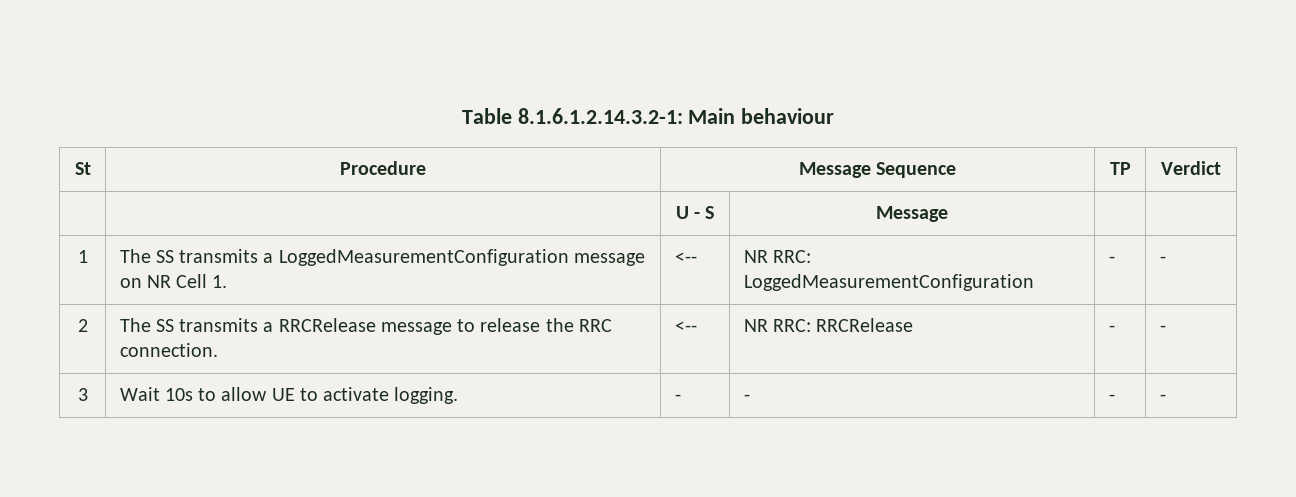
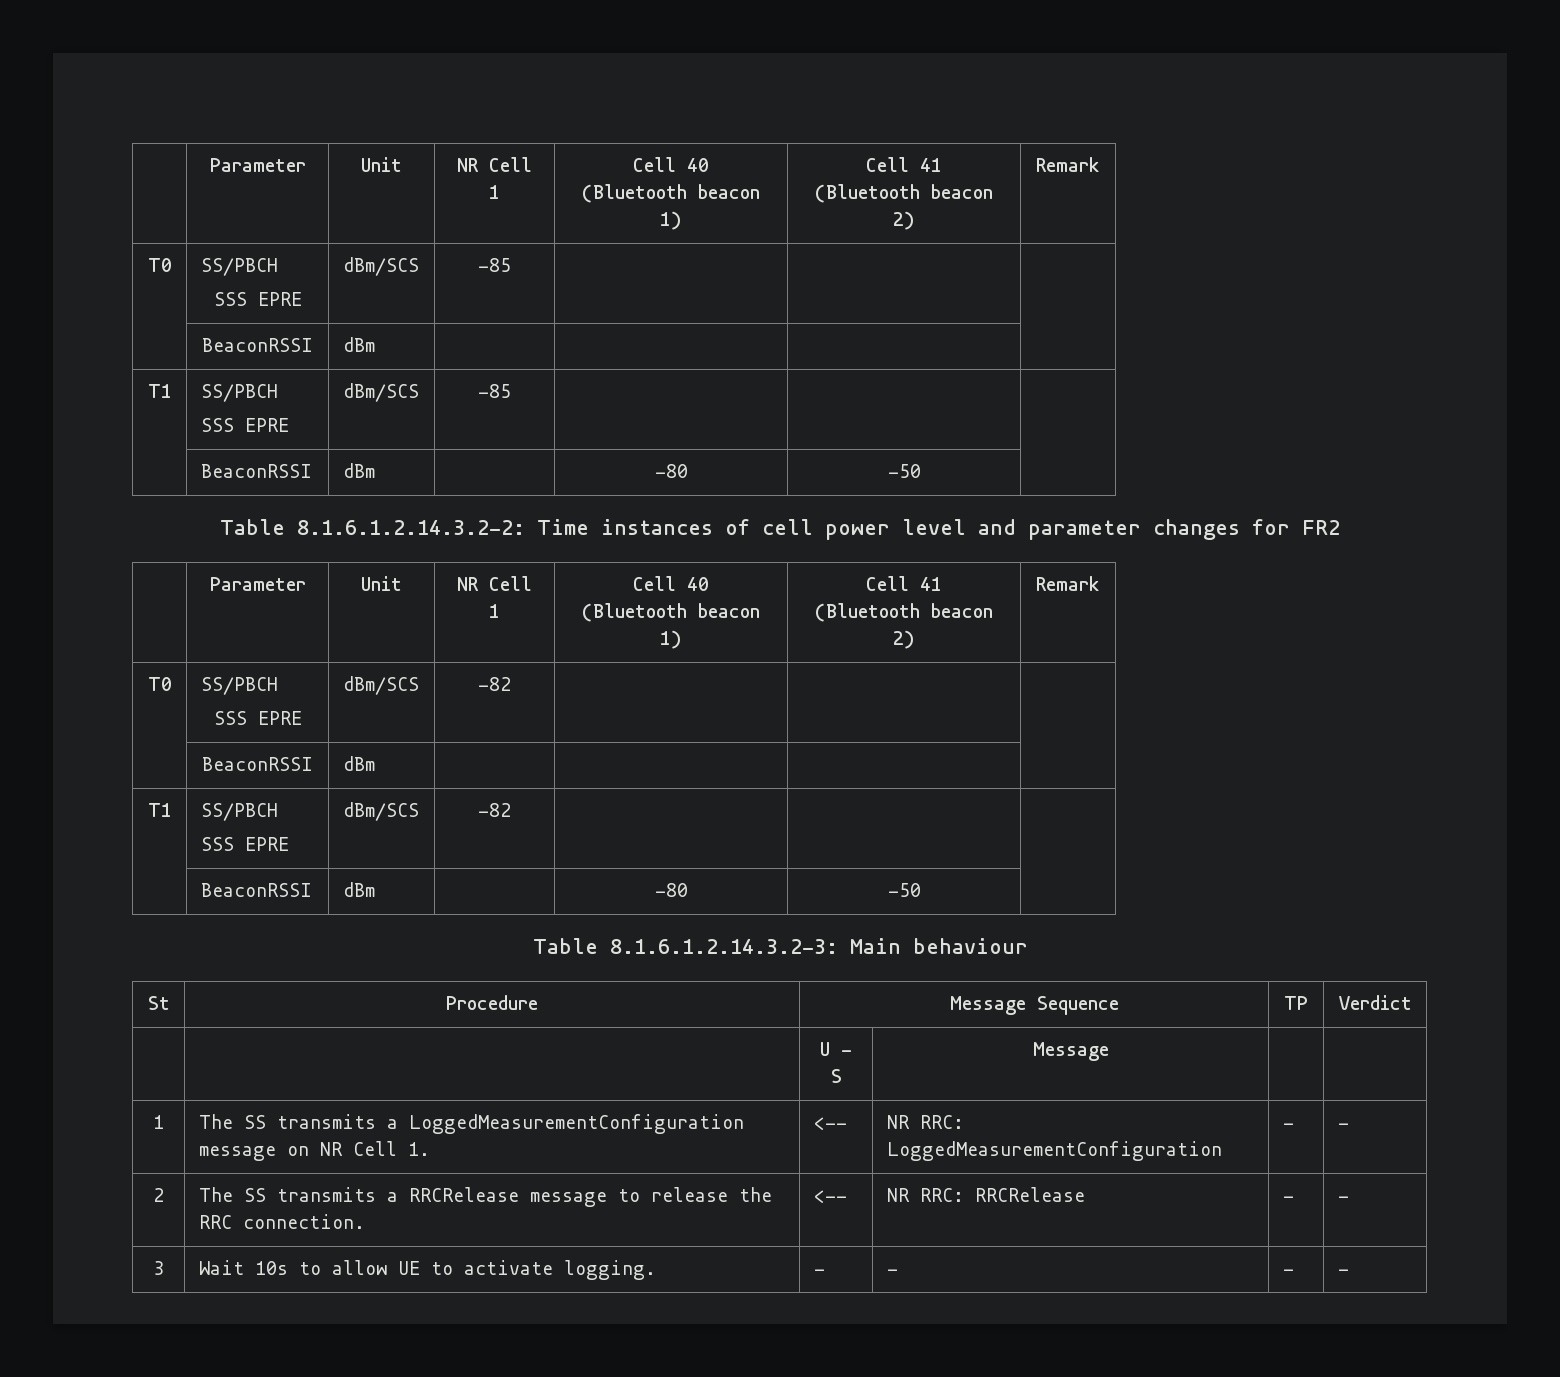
[461,108,683,124] Table 8.1.6.1.2.14.3.2-1: -> [209,158,306,172] [361,157,402,172] [457,157,532,172] [489,185,500,199] [633,157,709,172] [582,184,760,203] [660,211,682,230] [866,157,942,172] [815,184,993,203] [893,211,915,230] [1036,157,1100,172] [147,258,172,272] [200,258,278,276] [213,292,302,306] [342,257,419,276] [478,258,511,272] [202,338,313,352] [342,337,375,352] [147,384,172,398] [200,384,278,402] [200,418,289,432] [342,383,419,402] [478,384,511,398] [200,464,312,478] [342,463,375,478] [654,464,688,478] [887,464,921,478] [220,519,1340,540] [209,577,306,591] [361,576,402,591] [457,576,532,591] [489,604,500,618] [633,576,709,591] [582,603,760,622] [660,630,682,649] [866,576,942,591] [815,603,993,622] [893,630,915,649] [1036,576,1100,591] [147,677,172,691] [200,677,278,695] [213,711,302,725] [342,676,419,695] [478,677,511,691] [202,757,313,771] [342,756,375,771] [147,803,172,817] [200,803,278,821] [200,837,289,851] [342,802,419,821] [478,803,511,817] [200,883,312,897] [342,882,375,897] [654,883,688,897] [887,883,921,897] [532,938,838,954] | Parameter | Unit | NR Cell 1 | Cell 40 // (Bluetooth beacon 1) | Cell 41 // (Bluetooth beacon 2) | Remark // T0 | SS/PBCH // SSS EPRE | dBm/SCS | -85 | | | // | BeaconRSSI | dBm | | | | // T1 | SS/PBCH // SSS EPRE | dBm/SCS | -85 | | | // | BeaconRSSI | dBm | | -80 | -50 | // Table 8.1.6.1.2.14.3.2-2: Time instances of cell power level and parameter changes for FR2 // | Parameter | Unit | NR Cell 1 | Cell 40 // (Bluetooth beacon 1) | Cell 41 // (Bluetooth beacon 2) | Remark // T0 | SS/PBCH // SSS EPRE | dBm/SCS | -82 | | | // | BeaconRSSI | dBm | | | | // T1 | SS/PBCH // SSS EPRE | dBm/SCS | -82 | | | // | BeaconRSSI | dBm | | -80 | -50 | // Table 8.1.6.1.2.14.3.2-3:

